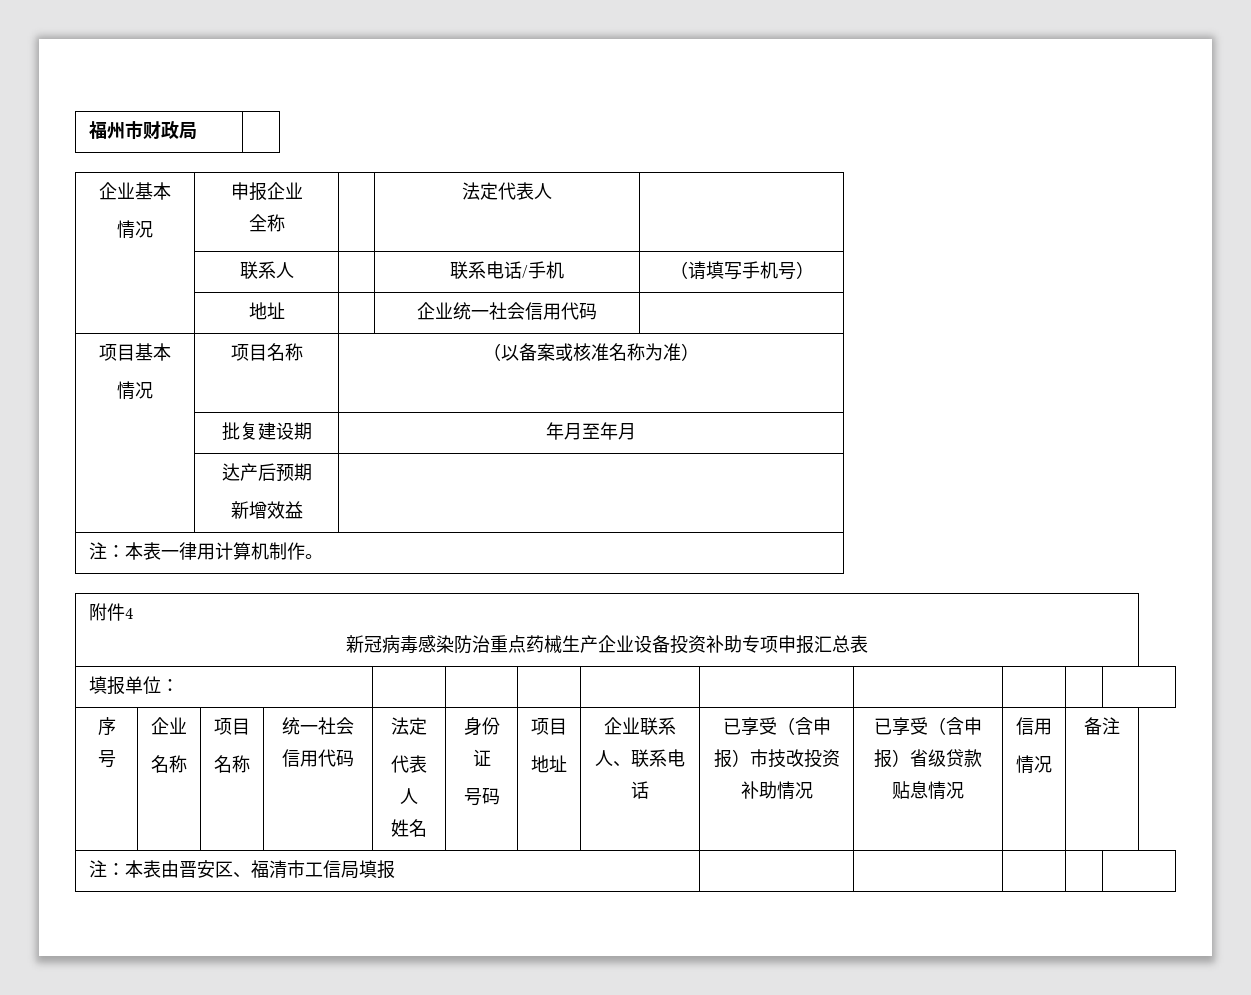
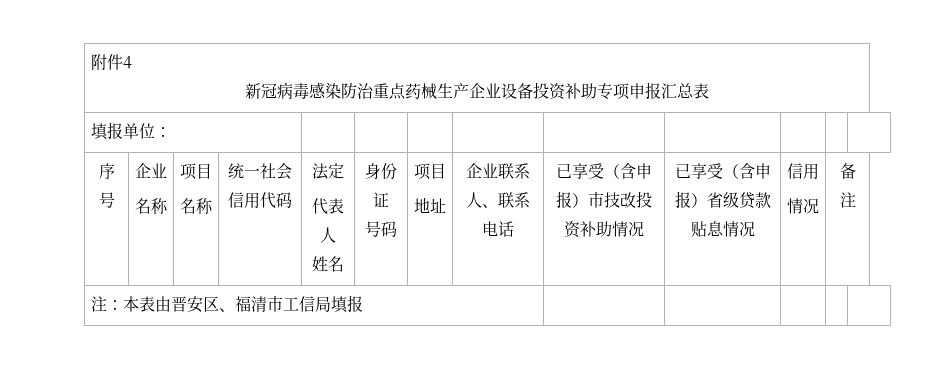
[88,121,197,140] [99,182,171,200] [117,220,153,239] [230,182,303,201] [248,214,285,232] [462,182,552,200] [239,261,294,279] [450,261,564,279] [669,261,814,280] [248,302,285,320] [417,302,597,320] [99,343,171,361] [117,381,153,400] [230,343,303,361] [483,343,700,361] [221,422,312,441] [546,422,637,440] [221,463,312,482] [230,501,303,519] [88,542,323,560] 福州市财政局 | // 企业基本 // 情况 | 申报企业 // 全称 | | 法定代表人 | // | 联系人 | | 联系电话/手机 | （请填写手机号） // | 地址 | | 企业统一社会信用代码 | // 项目基本 // 情况 | 项目名称 | （以备案或核准名称为准） // | 批复建设期 | 年月至年月 // | 达产后预期 // 新增效益 | // 注：本表一律用计算机制作。 // -> (90, 62) none

